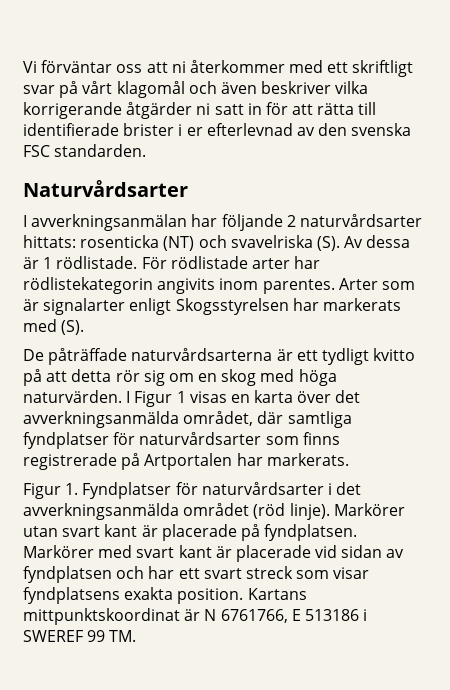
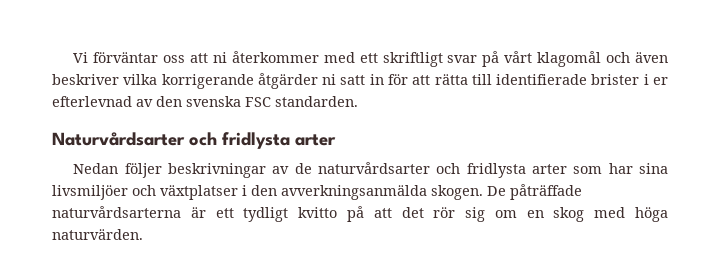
[23,214,422,231] [23,235,411,251] [23,256,321,269] [23,277,415,294] [23,298,401,315] [23,319,85,335] // I avverkningsanmälan har följande 2 naturvårdsarter hittats: rosenticka (NT) och svavelriska (S). Av dessa är 1 rödlistade. För rödlistade arter har rödlistekategorin angivits inom parentes. Arter som är signalarter enligt Skogsstyrelsen har markerats med (S). // -> [189,132,336,149] [73,162,668,178] [52,185,483,200] och fridlysta arter // Nedan följer beskrivningar av de naturvårdsarter och fridlysta arter som har sina livsmiljöer och växtplatser i den avverkningsanmälda skogen.
[71,369,112,382] detta -> [401,207,424,218] det
[126,390,361,407] [23,411,352,428] [23,432,340,449] [23,453,349,470] [23,482,362,499] [23,503,405,520] [23,524,358,541] [23,545,405,562] [23,566,370,583] [23,587,307,604] [23,608,368,625] [23,630,137,642] I Figur 1 visas en karta över det avverkningsanmälda området, där samtliga fyndplatser för naturvårdsarter som finns registrerade på Artportalen har markerats. // Figur 1. Fyndplatser för naturvårdsarter i det avverkningsanmälda området (röd linje). Markörer utan svart kant är placerade på fyndplatsen. Markörer med svart kant är placerade vid sidan av fyndplatsen och har ett svart streck som visar fyndplatsens exakta position. Kartans mittpunktskoordinat är N 6761766, E 513186 i SWEREF 99 TM. -> (143, 234) none

